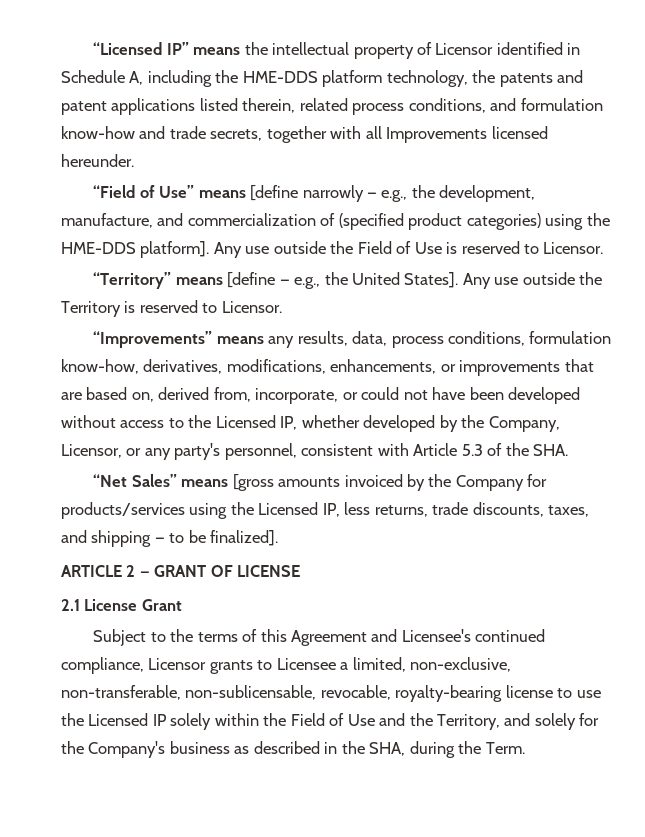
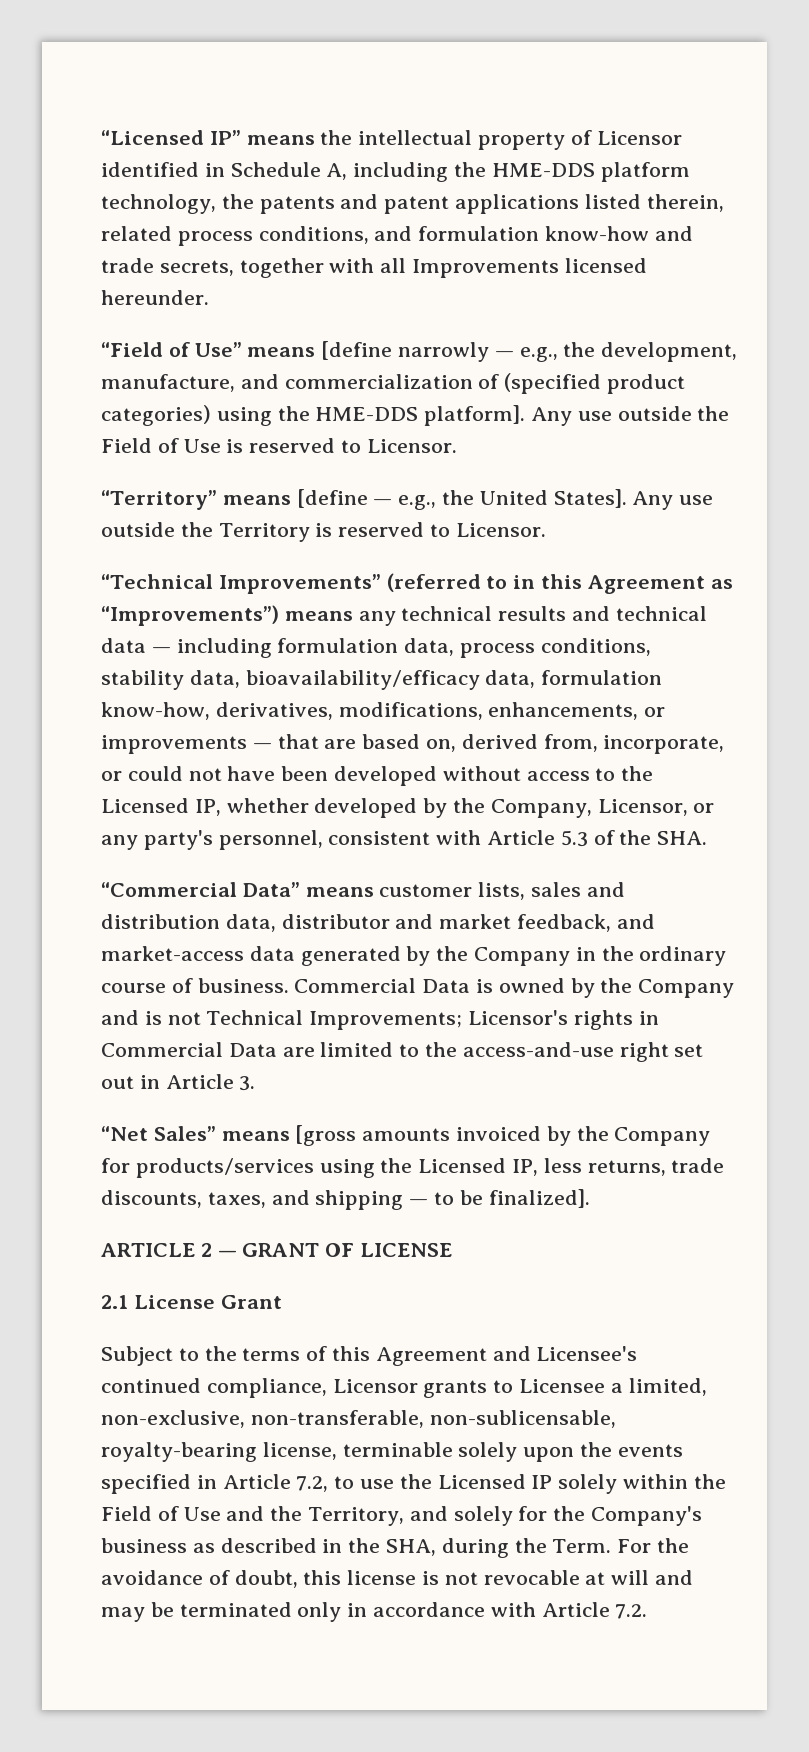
[93,331,525,348] “Improvements” means any results, data, process conditions, -> [101,573,733,594] [101,605,707,626] [101,638,651,658] [101,670,536,690] “Technical Improvements” (referred to in this Agreement as “Improvements”) means any technical results and technical data — including formulation data, process conditions, stability data, bioavailability/efficacy data,
(561, 368) none -> [252,743,272,749] —
(569, 450) none -> [101,882,625,900] [101,914,655,932] [101,946,727,966] [101,978,735,998] [101,1010,659,1030] [101,1042,704,1062] [101,1074,256,1091] // “Commercial Data” means customer lists, sales and distribution data, distributor and market feedback, and market-access data generated by the Company in the ordinary course of business. Commercial Data is owned by the Company and is not Technical Improvements; Licensor's rights in Commercial Data are limited to the access-and-use right set out in Article 3.
[320,685,553,702] revocable, royalty-bearing license -> [101,1442,683,1462] [101,1474,329,1494] royalty-bearing license, terminable solely upon the events specified in Article 7.2,
(525, 748) none -> [617,1538,690,1553] [101,1570,694,1588] [101,1602,648,1622] For the avoidance of doubt, this license is not revocable at will and may be terminated only in accordance with Article 7.2.

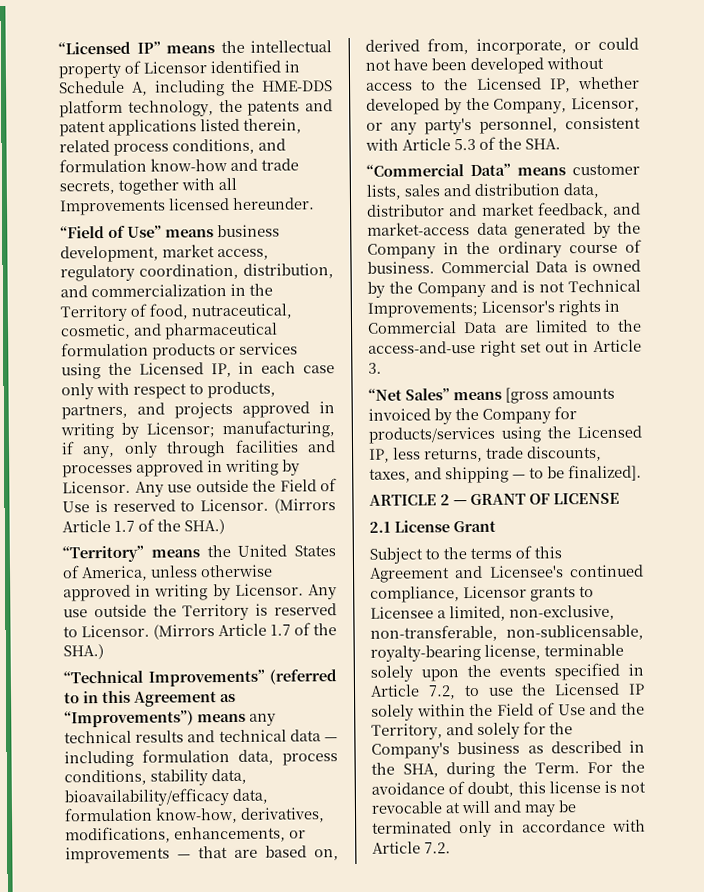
[321,341,738,362] [101,373,686,394] [101,405,526,426] [define narrowly — e.g., the development, manufacture, and commercialization of (specified product categories) using the HME-DDS platform]. -> [217,224,280,238] [60,244,269,263] [60,263,334,282] [60,283,273,298] [60,303,292,322] [60,322,278,340] [61,342,298,360] [61,361,336,380] [61,381,276,400] [61,401,335,420] [60,420,335,440] [61,439,336,459] [62,459,300,478] [62,480,131,494] business development, market access, regulatory coordination, distribution, and commercialization in the Territory of food, nutraceutical, cosmetic, and pharmaceutical formulation products or services using the Licensed IP, in each case only with respect to products, partners, and projects approved in writing by Licensor; manufacturing, if any, only through facilities and processes approved in writing by Licensor.
[101,489,627,510] // “Territory” means [define — e.g., the United States]. -> [274,498,336,514] [62,518,225,535] [62,544,336,563] [62,564,273,582] [63,583,304,602] (Mirrors Article 1.7 of the SHA.) // “Territory” means the United States of America, unless otherwise approved in writing by Licensor.
(546, 530) none -> [153,622,337,640] [63,644,104,660] (Mirrors Article 1.7 of the SHA.)

